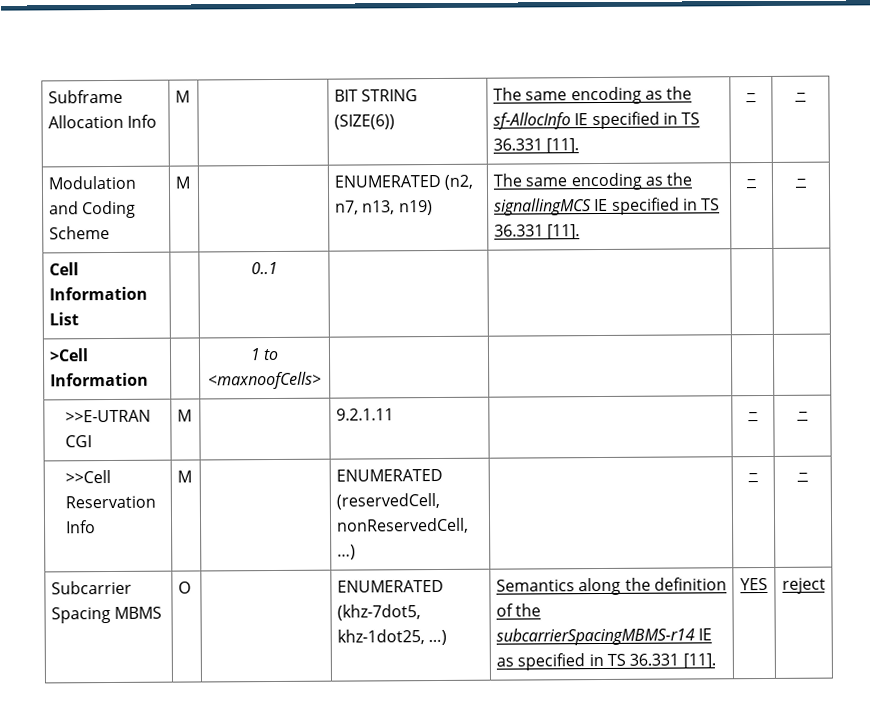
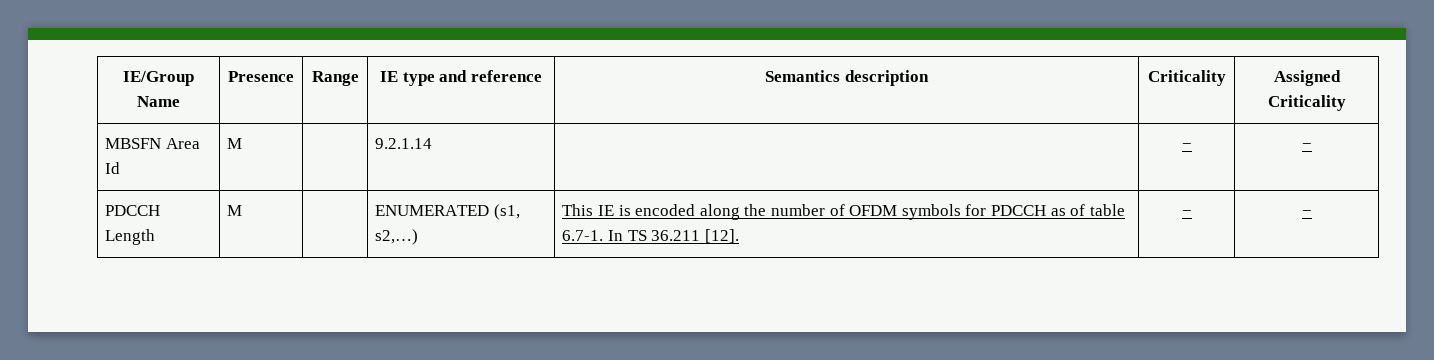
[47,89,123,104] [47,114,158,129] [174,90,190,103] [333,89,419,102] [333,114,395,130] [492,86,693,105] [492,111,701,130] [492,138,580,154] [746,93,756,100] [795,92,806,99] [47,175,136,190] [48,200,137,219] [48,226,110,240] [174,176,190,189] [333,174,474,190] [334,200,433,216] [492,172,693,191] [493,197,721,216] [493,224,581,240] [746,179,756,186] [795,178,806,185] [48,262,79,276] [48,286,148,301] [48,312,79,326] [250,261,278,275] [48,348,89,362] [49,372,149,387] [249,348,280,361] [208,371,322,390] [65,409,152,423] [65,435,93,448] [176,409,192,422] [335,408,394,421] [748,412,758,419] [797,411,808,418] [65,469,112,484] [65,495,157,509] [66,520,97,534] [176,470,192,483] [335,468,443,482] [335,492,440,510] [335,517,469,534] [336,544,356,560] [748,473,758,480] [797,472,808,479] [50,580,132,595] [50,606,163,624] [177,581,191,594] [336,579,444,593] [336,604,421,621] [336,629,448,646] [495,577,727,596] [495,603,542,617] [495,627,713,646] [495,653,716,671] [740,577,768,591] [781,577,826,594] Subframe Allocation Info | M | | BIT STRING (SIZE(6)) | The same encoding as the sf-AllocInfo IE specified in TS 36.331 [11]. | − | − // Modulation and Coding Scheme | M | | ENUMERATED (n2, n7, n13, n19) | The same encoding as the signallingMCS IE specified in TS 36.331 [11]. | − | − // Cell Information List | | 0..1 | | | | // >Cell Information | | 1 to <maxnoofCells> | | | | // >>E-UTRAN CGI | M | | 9.2.1.11 | | − | − // >>Cell Reservation Info | M | | ENUMERATED (reservedCell, nonReservedCell, …) | | − | − // Subcarrier Spacing MBMS | O | | ENUMERATED (khz-7dot5, khz-1dot25, …) | Semantics along the definition of the subcarrierSpacingMBMS-r14 IE as specified in TS 36.331 [11]. | YES | reject -> [123,71,194,86] [137,96,180,107] [228,71,294,82] [311,71,359,86] [380,70,542,86] [765,70,929,86] [1147,70,1226,86] [1273,70,1341,86] [1267,95,1346,111] [105,138,201,149] [105,162,121,174] [227,138,243,149] [375,138,433,149] [1181,143,1192,149] [1301,143,1312,149] [105,205,161,216] [105,229,156,245] [227,205,243,216] [375,204,521,220] [375,229,419,245] [562,204,1125,220] [562,229,739,243] [1181,210,1192,216] [1301,210,1312,216] IE/Group Name | Presence | Range | IE type and reference | Semantics description | Criticality | Assigned Criticality // MBSFN Area Id | M | | 9.2.1.14 | | − | − // PDCCH Length | M | | ENUMERATED (s1, s2,…) | This IE is encoded along the number of OFDM symbols for PDCCH as of table 6.7-1. In TS 36.211 [12]. | − | −

